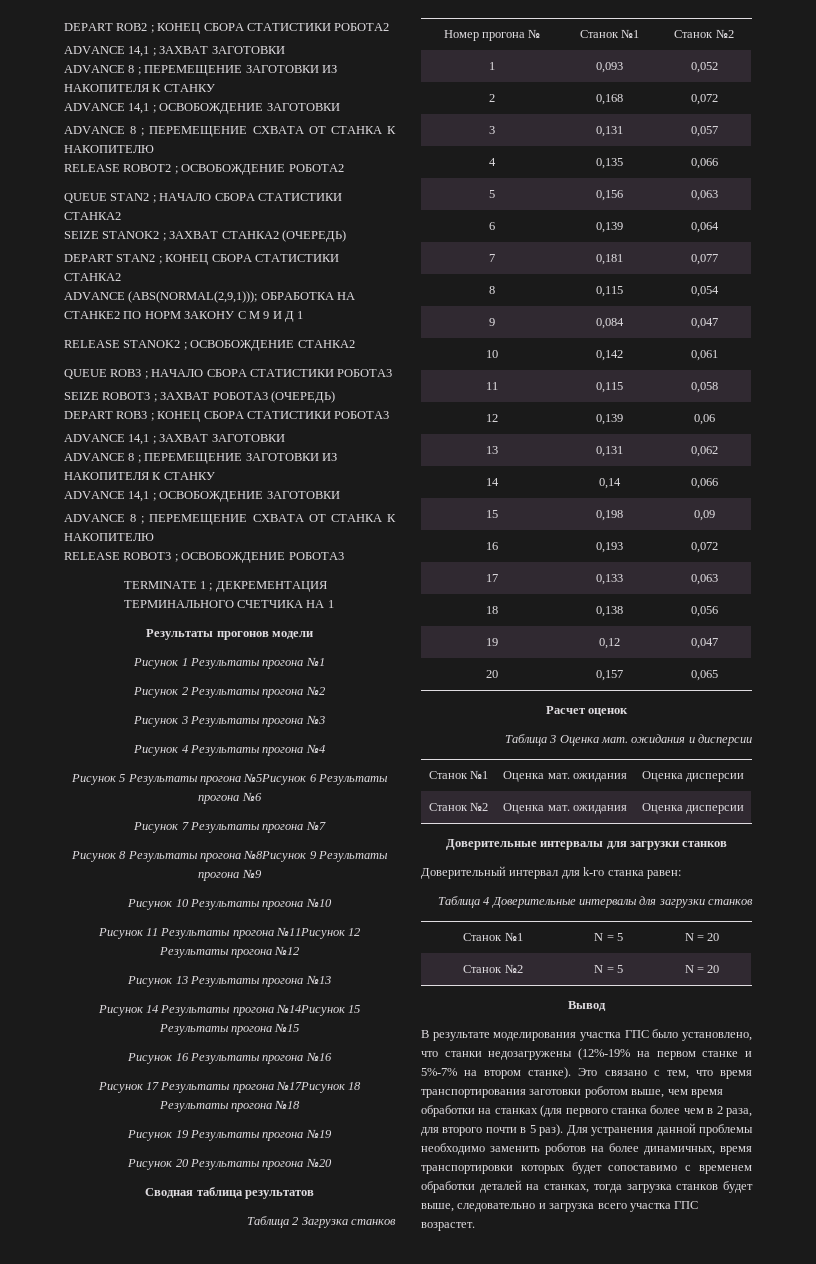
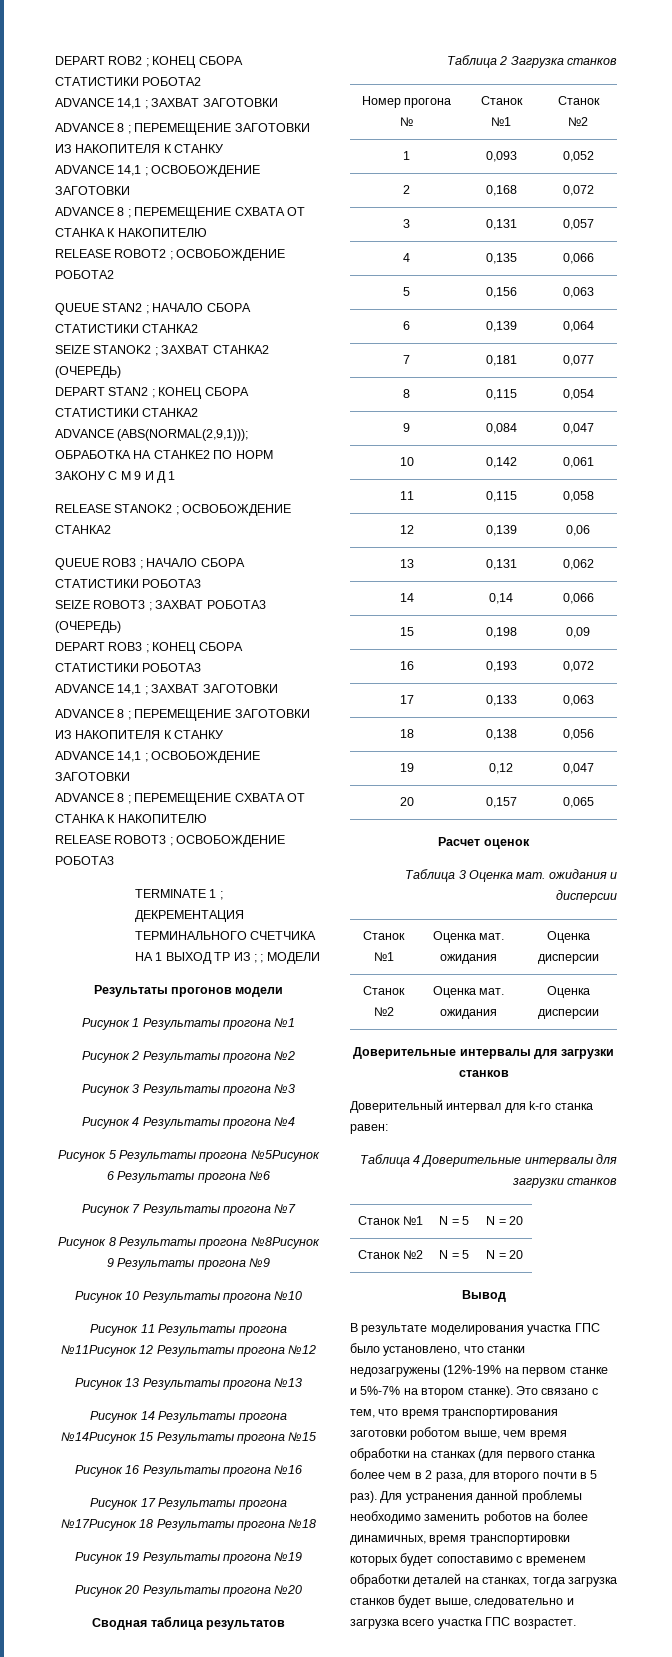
(334, 604) none -> [165,952,320,964] ВЫХОД ТР ИЗ ; ; МОДЕЛИ

